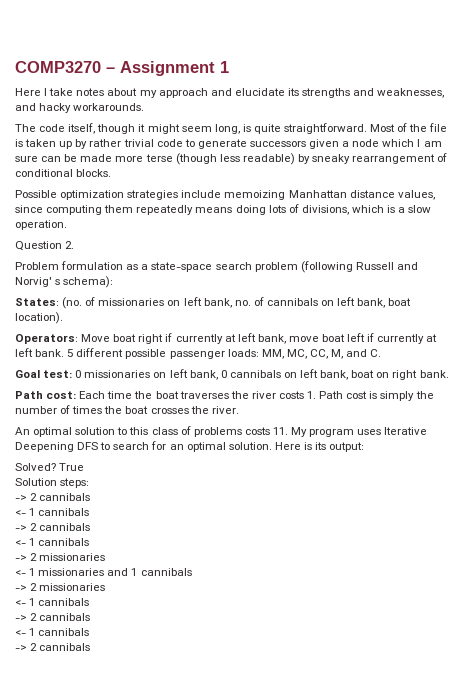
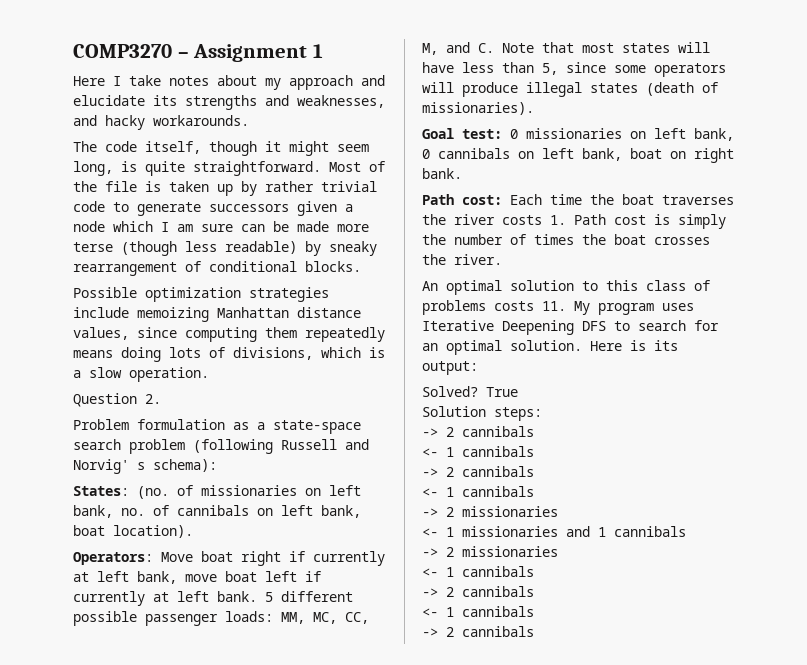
(382, 353) none -> [502,42,710,53] [422,62,726,77] [422,82,718,97] [422,102,534,115] Note that most states will have less than 5, since some operators will produce illegal states (death of missionaries).

